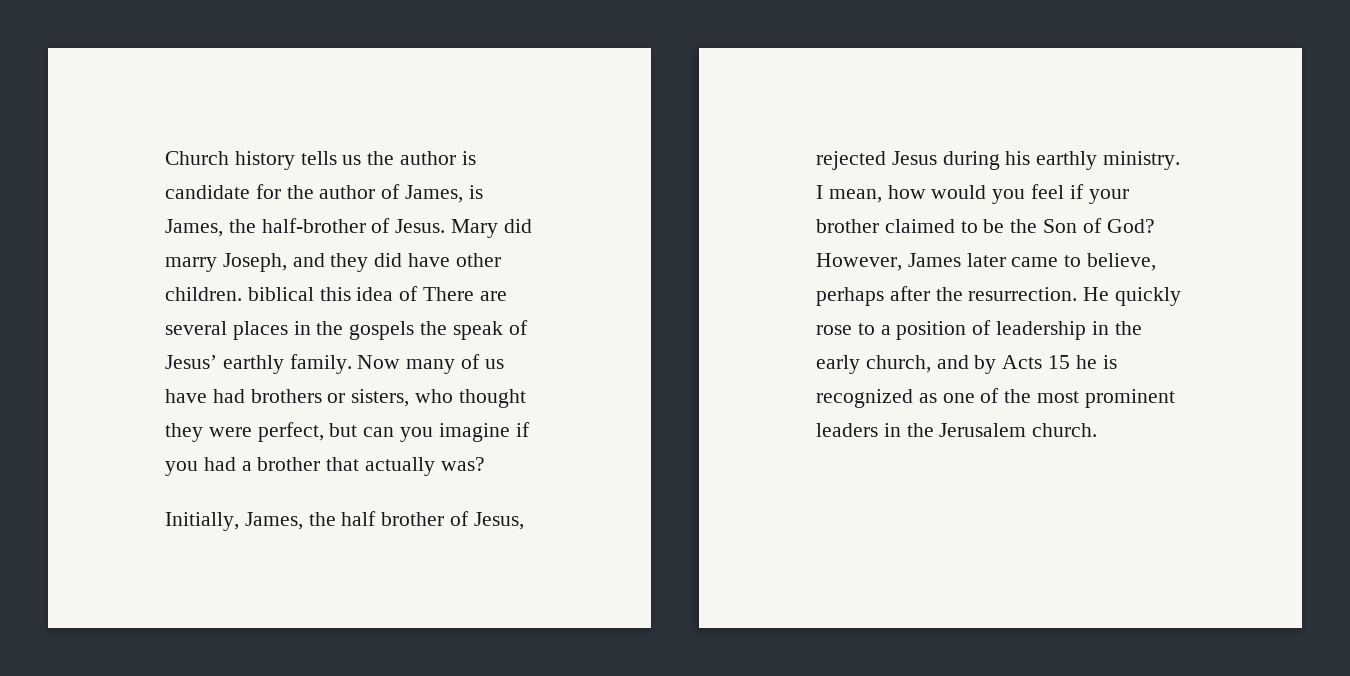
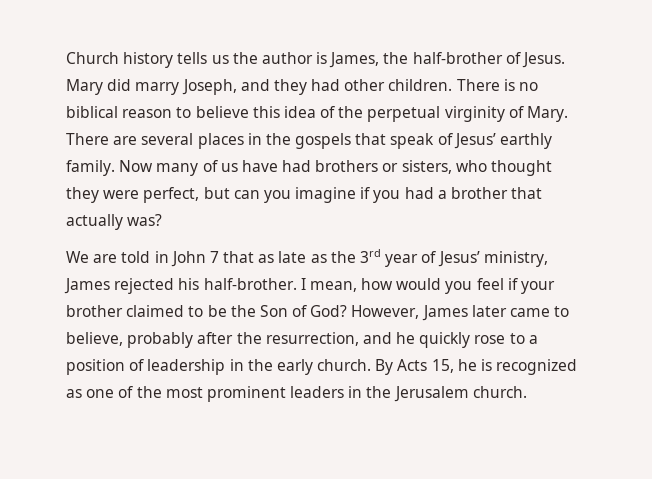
[165,184,483,203] candidate for the author of James, is -> (328, 58) none
[374,253,501,267] [165,286,419,301] did have other children. biblical this idea of -> [311,79,539,91] [66,106,569,122] had other children. There is no biblical reason to believe this idea of the perpetual virginity of Mary.
[420,321,448,335] the -> [355,133,387,145] that
[165,511,524,531] [816,151,1181,170] Initially, James, the half brother of Jesus, rejected Jesus during his earthly ministry. -> [66,249,548,267] [64,278,297,294] We are told in John 7 that as late as the 3rd year of Jesus’ ministry, James rejected his half-brother.
[816,287,884,306] perhaps -> [127,332,194,348] probably
[968,287,1110,301] resurrection. He -> [265,332,416,346] resurrection, and he
[865,355,1071,374] church, and by Acts 15 -> [317,359,454,375] church. By Acts 15,

